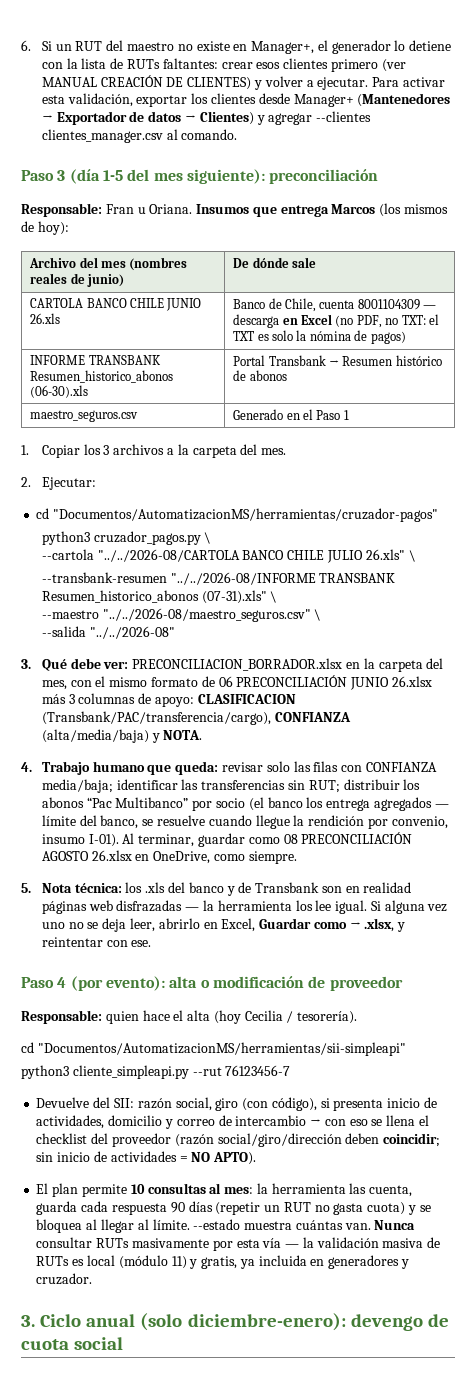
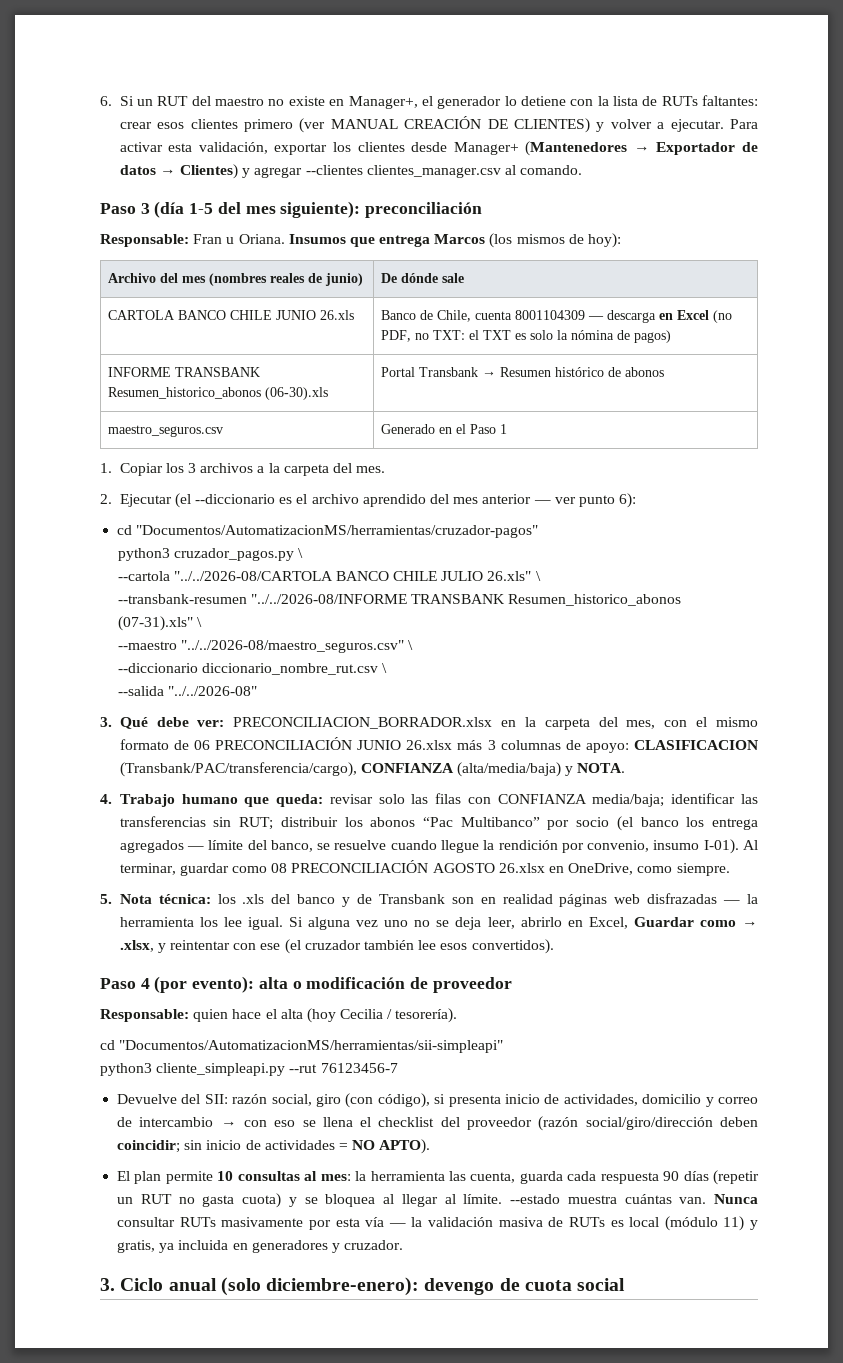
[41,477,96,490] Ejecutar: -> [119,493,637,508] Ejecutar (el --diccionario es el archivo aprendido del mes anterior — ver punto 6):
(322, 615) none -> [117,663,387,675] // --diccionario diccionario_nombre_rut.csv \
[131,940,152,947] ese. -> [260,939,554,954] ese (el cruzador también lee esos convertidos).

